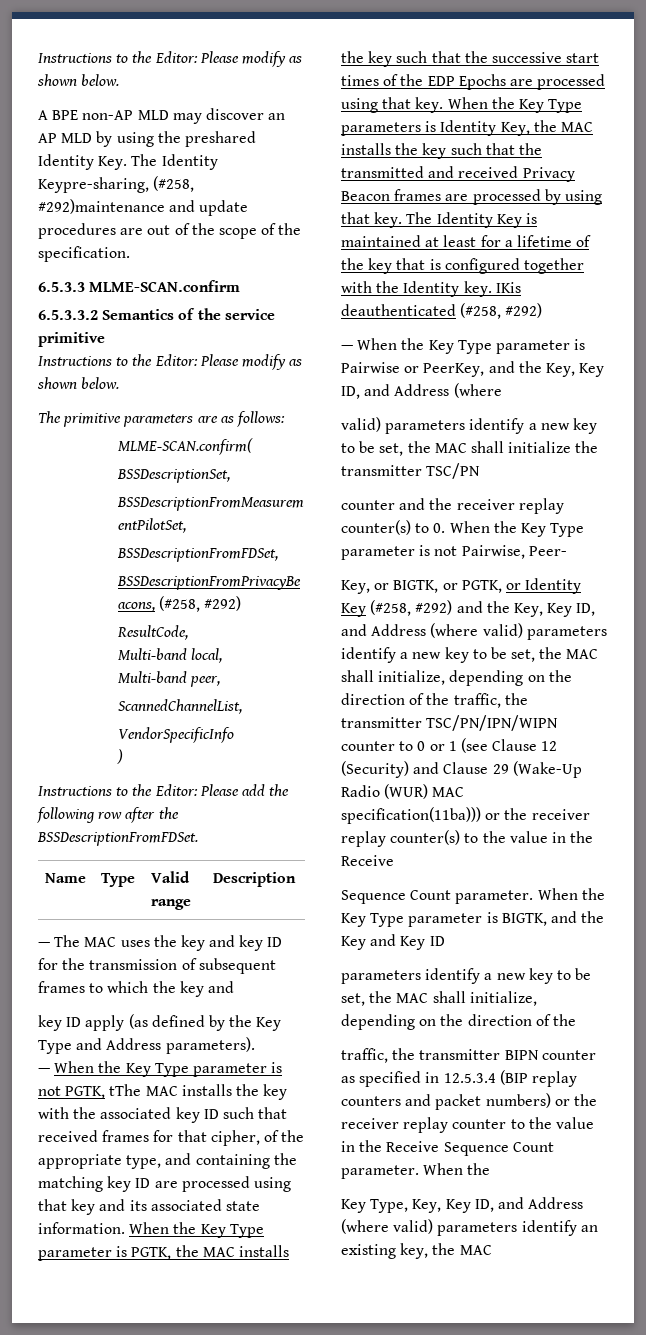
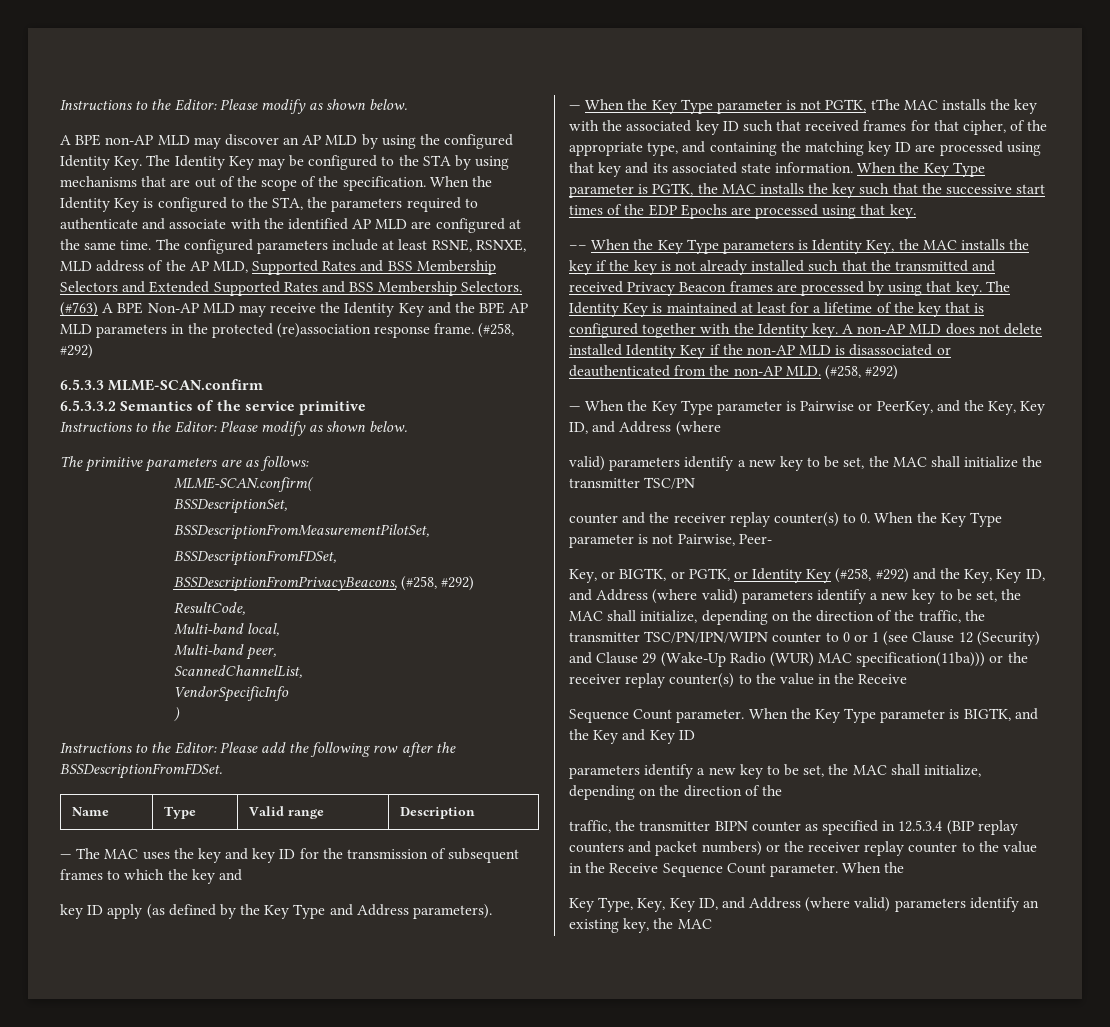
[184,131,256,147] preshared -> [444,134,514,149] configured
[38,176,195,193] [38,199,249,216] [38,223,116,239] Keypre-sharing, (#258, #292)maintenance and update procedures -> [228,155,510,170] [60,176,167,187] Key may be configured to the STA by using mechanisms that
(130, 254) none -> [429,176,493,187] [60,197,478,212] [60,218,521,233] [60,239,526,254] [60,260,496,275] [60,281,523,296] [60,302,529,317] [60,323,515,338] [60,344,93,359] When the Identity Key is configured to the STA, the parameters required to authenticate and associate with the identified AP MLD are configured at the same time. The configured parameters include at least RSNE, RSNXE, MLD address of the AP MLD, Supported Rates and BSS Membership Selectors and Extended Supported Rates and BSS Membership Selectors. (#763) A BPE Non-AP MLD may receive the Identity Key and the BPE AP MLD parameters in the protected (re)association response frame. (#258, #292)
(444, 105) none -> [569,245,587,250] // ––
(447, 151) none -> [596,260,805,275] if the key is not already installed
[495,282,521,293] [341,304,456,316] IKis deauthenticated -> [842,323,1043,335] [569,344,951,359] [569,365,821,377] A non-AP MLD does not delete installed Identity Key if the non-AP MLD is disassociated or deauthenticated from the non-AP MLD.

